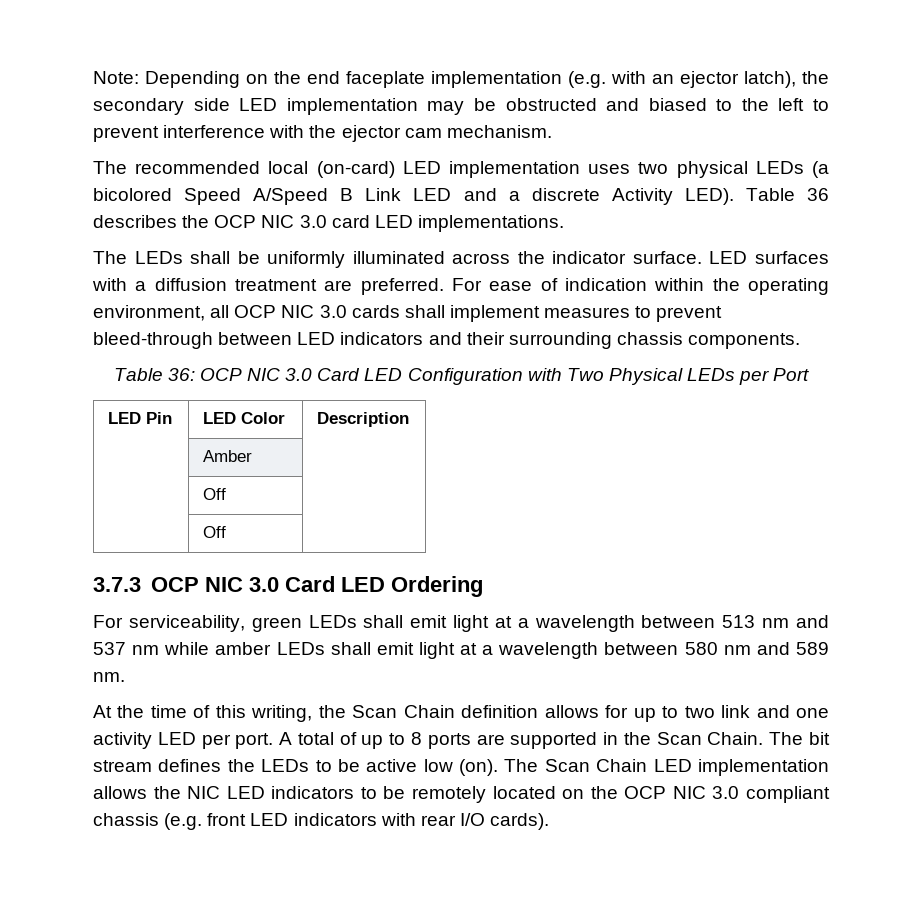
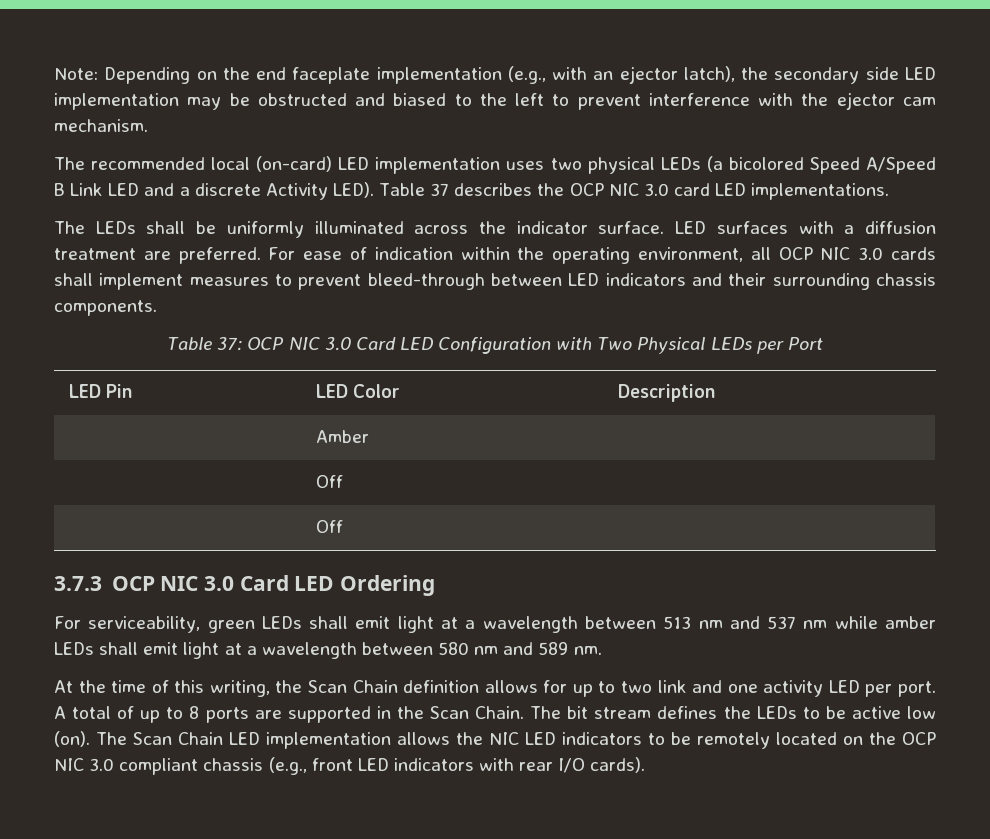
[568,71,606,88] (e.g. -> [507,66,546,84] (e.g.,
[807,188,829,201] 36 -> [430,183,450,196] 37
[167,368,195,381] 36: -> [217,337,243,351] 37:
[164,813,203,830] (e.g. -> [268,757,307,775] (e.g.,

